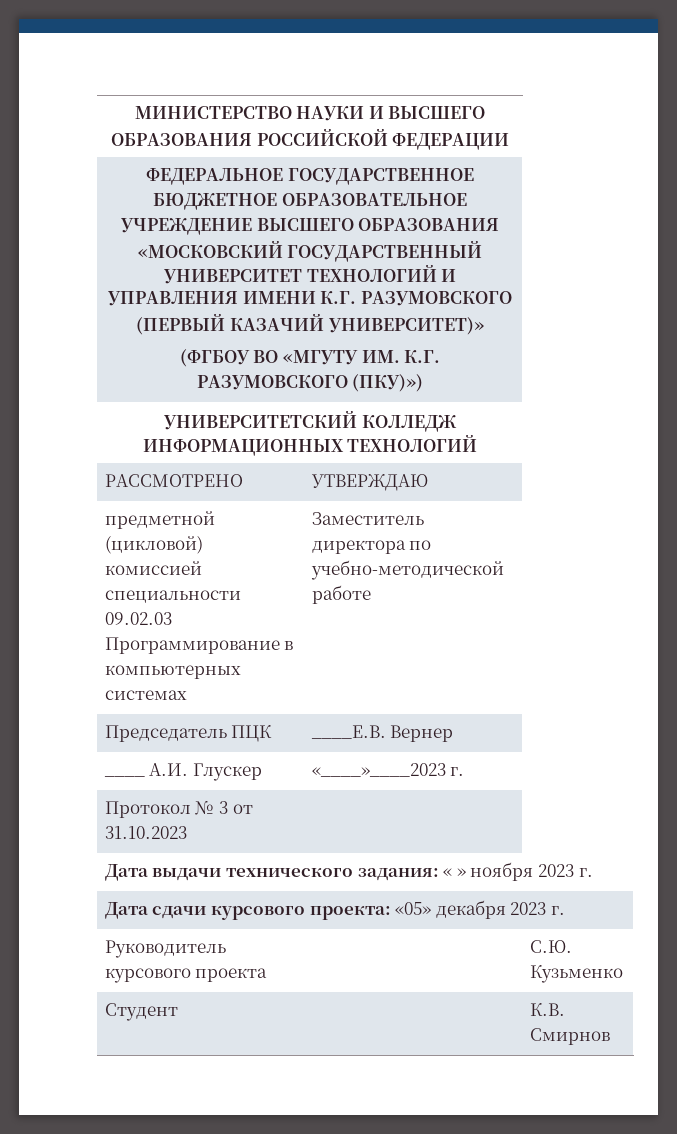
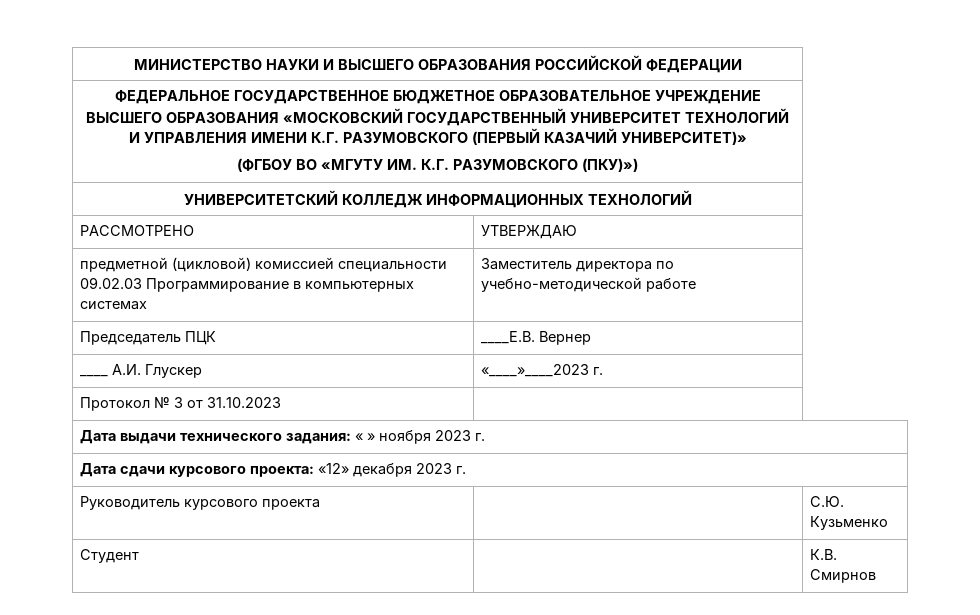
[395,902,432,915] «05» -> [318,463,350,474] «12»

